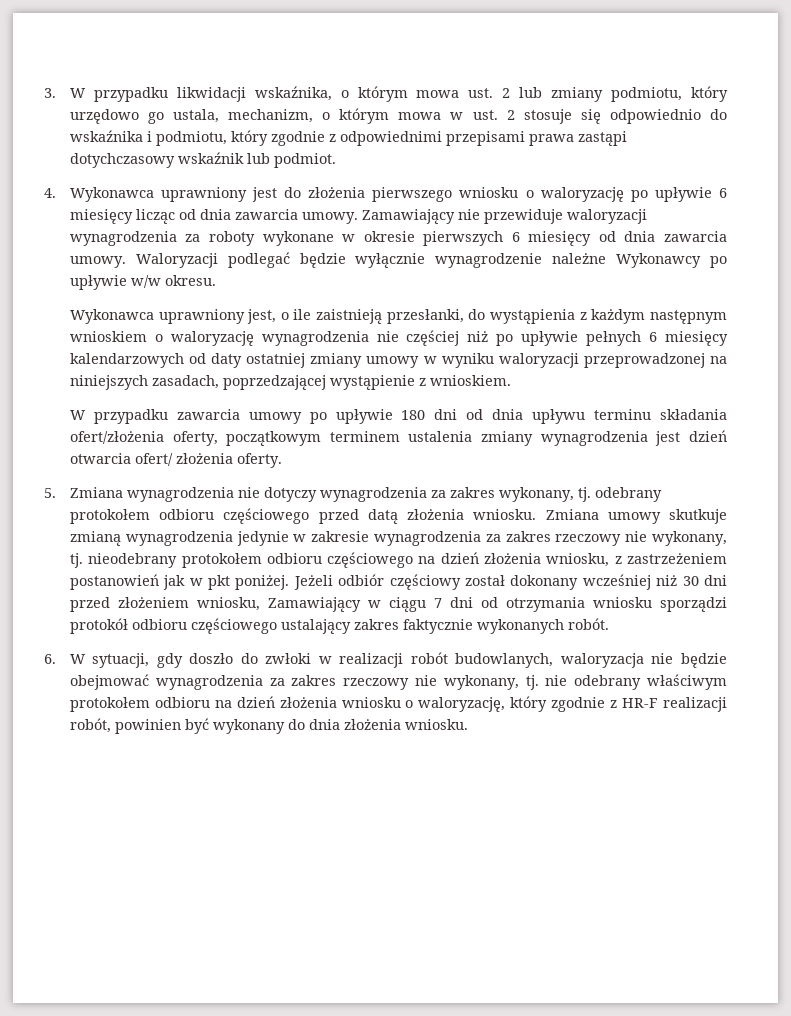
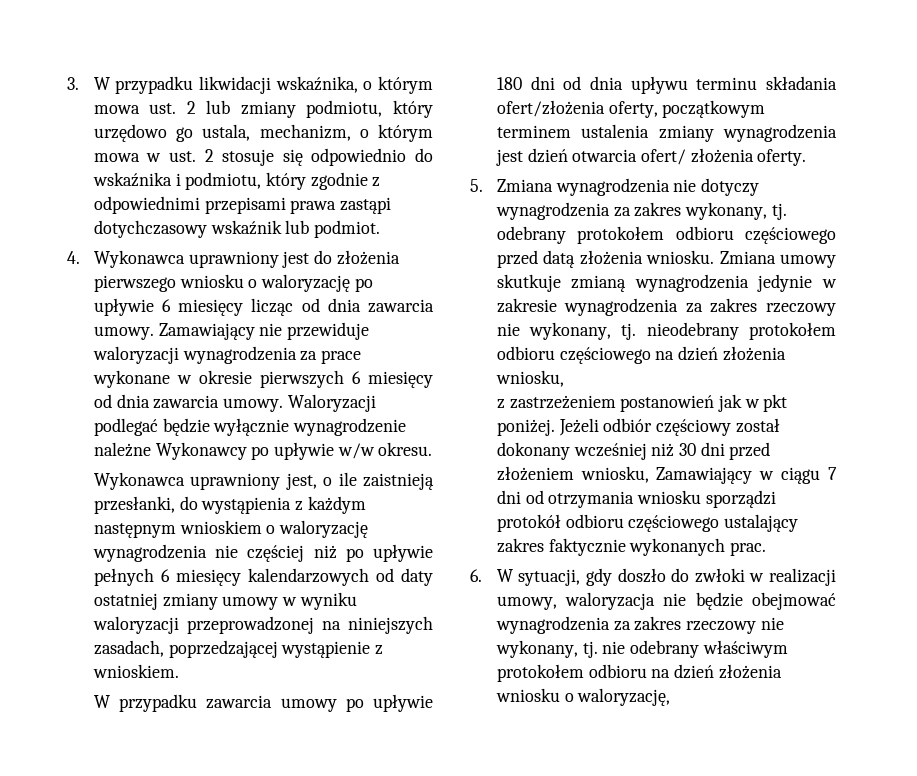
[208,231,255,246] roboty -> [320,350,361,364] prace
(610, 560) none -> (564, 378) //
[567,618,609,630] robót. -> [729,542,766,556] prac.
[410,652,554,668] robót budowlanych, -> [496,596,557,610] umowy,
[510,696,727,712] [69,718,468,734] który zgodnie z HR-F realizacji robót, powinien być wykonany do dnia złożenia wniosku. -> (671, 697) none

